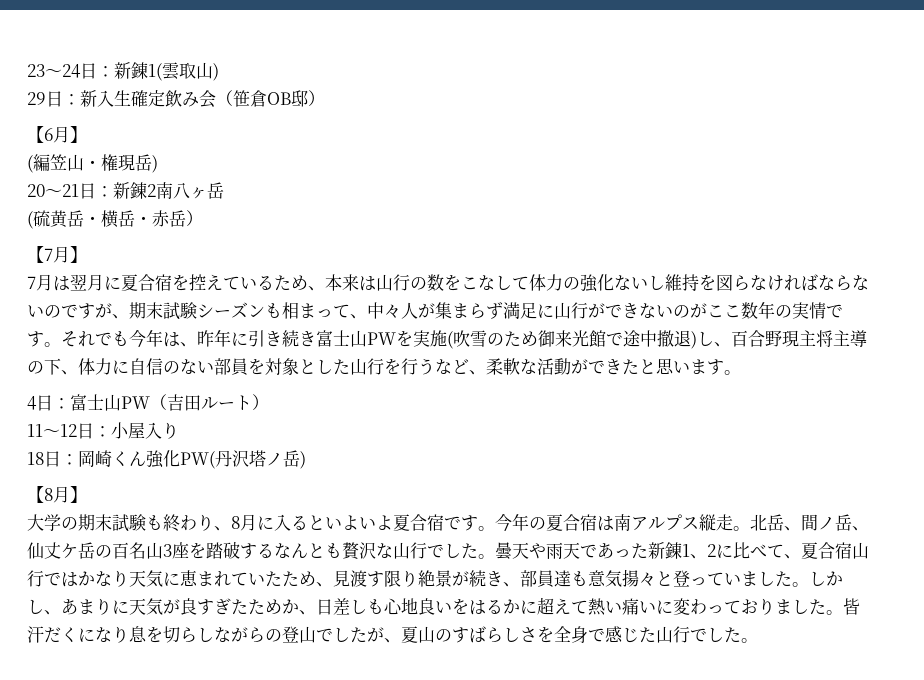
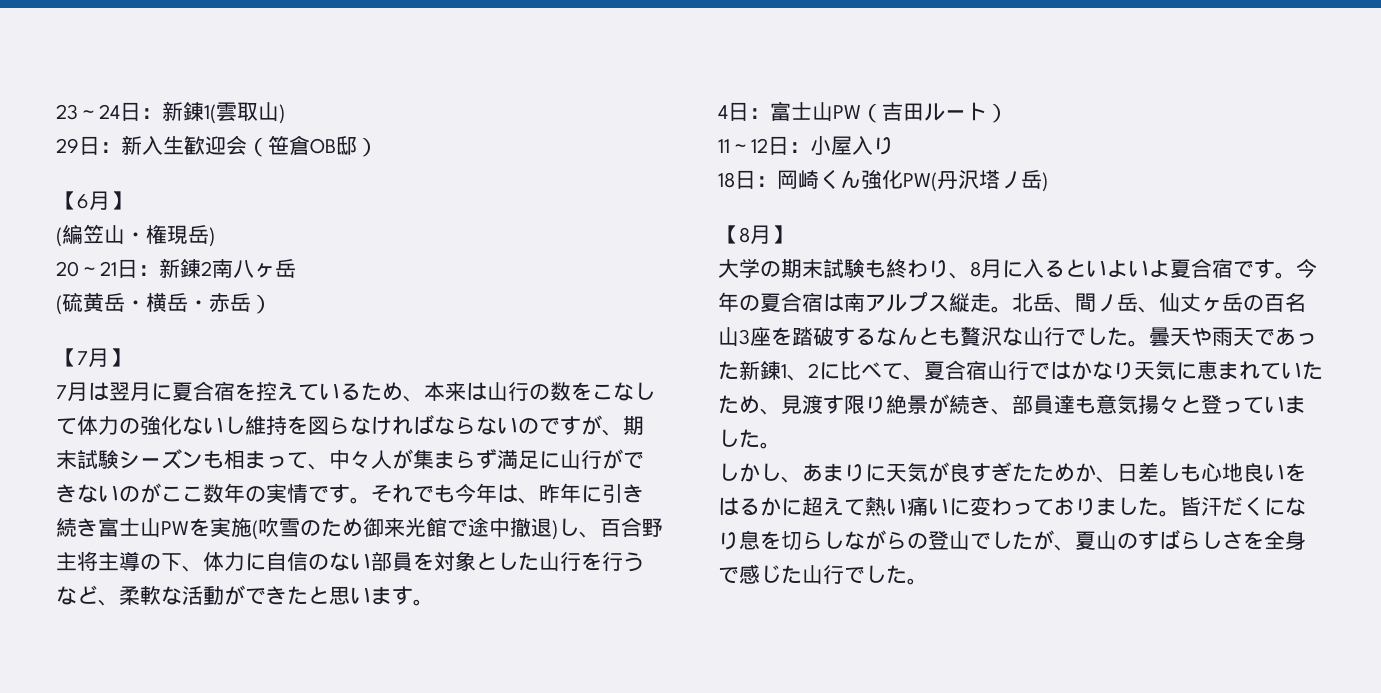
[131,90,199,107] 確定飲み -> [184,135,226,155] 歓迎
[782,330,799,347] 現 -> (663, 527) none
[61,543,78,558] ケ -> [1201,297,1222,312] ヶ
(809, 584) none -> (781, 445) //

